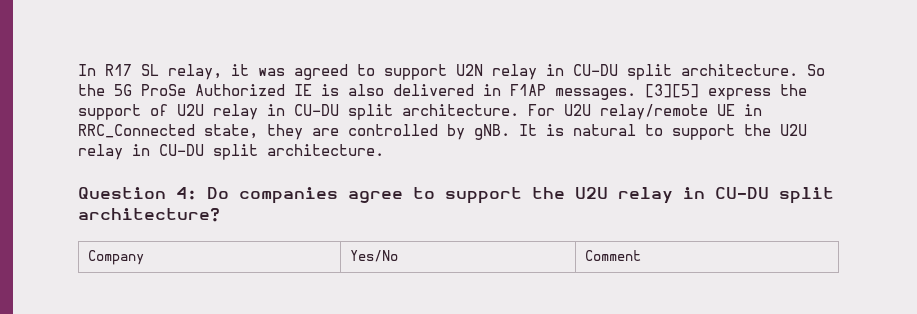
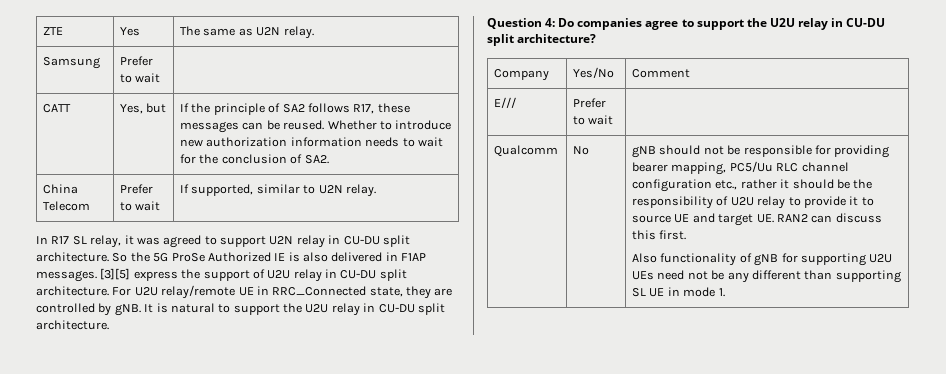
(78, 70) none -> [43,27,64,35] [120,27,141,36] [180,26,314,39] [43,57,101,69] [120,56,154,66] [120,73,161,83] [43,104,72,113] [120,103,167,114] [180,103,410,115] [180,120,452,133] [180,137,443,147] [180,154,329,164] [43,184,79,194] [43,201,91,211] [120,184,154,194] [120,201,161,211] [180,184,376,197] ZTE | Yes | The same as U2N relay. // Samsung | Prefer to wait | // CATT | Yes, but | If the principle of SA2 follows R17, these messages can be reused. Whether to introduce new authorization information needs to wait for the conclusion of SA2. // China Telecom | Prefer to wait | If supported, similar to U2N relay. //
(642, 255) none -> [494,97,517,108] [573,98,607,108] [573,115,614,125] [494,145,559,157] [573,146,590,155] [632,145,890,158] [632,161,849,175] [632,179,873,192] [632,196,874,209] [632,213,882,226] [632,230,687,240] [632,253,893,266] [632,270,901,283] [632,287,725,297] // E/// | Prefer to wait | // Qualcomm | No | gNB should not be responsible for providing bearer mapping, PC5/Uu RLC channel configuration etc., rather it should be the responsibility of U2U relay to provide it to source UE and target UE. RAN2 can discuss this first. // Also functionality of gNB for supporting U2U UEs need not be any different than supporting SL UE in mode 1.

